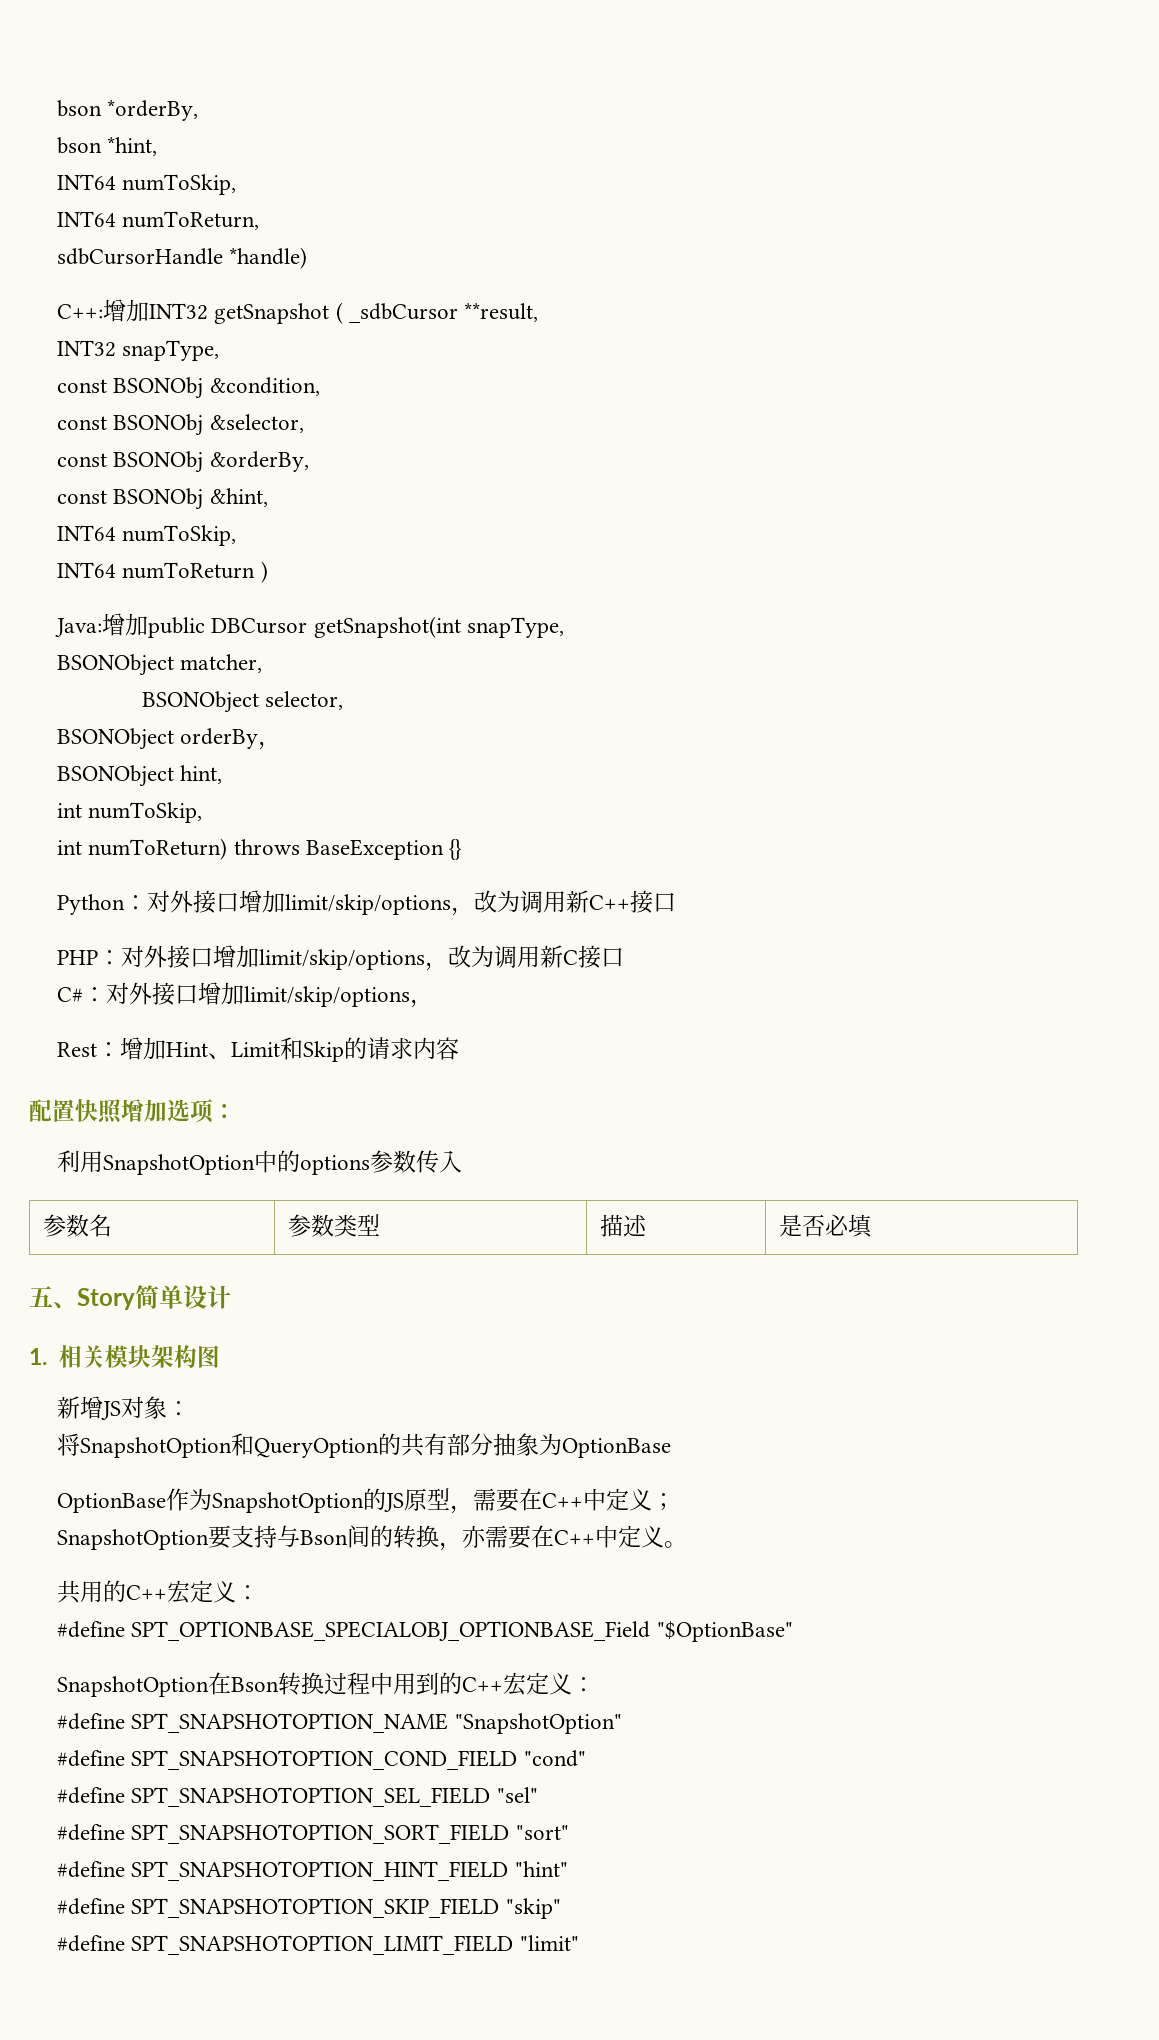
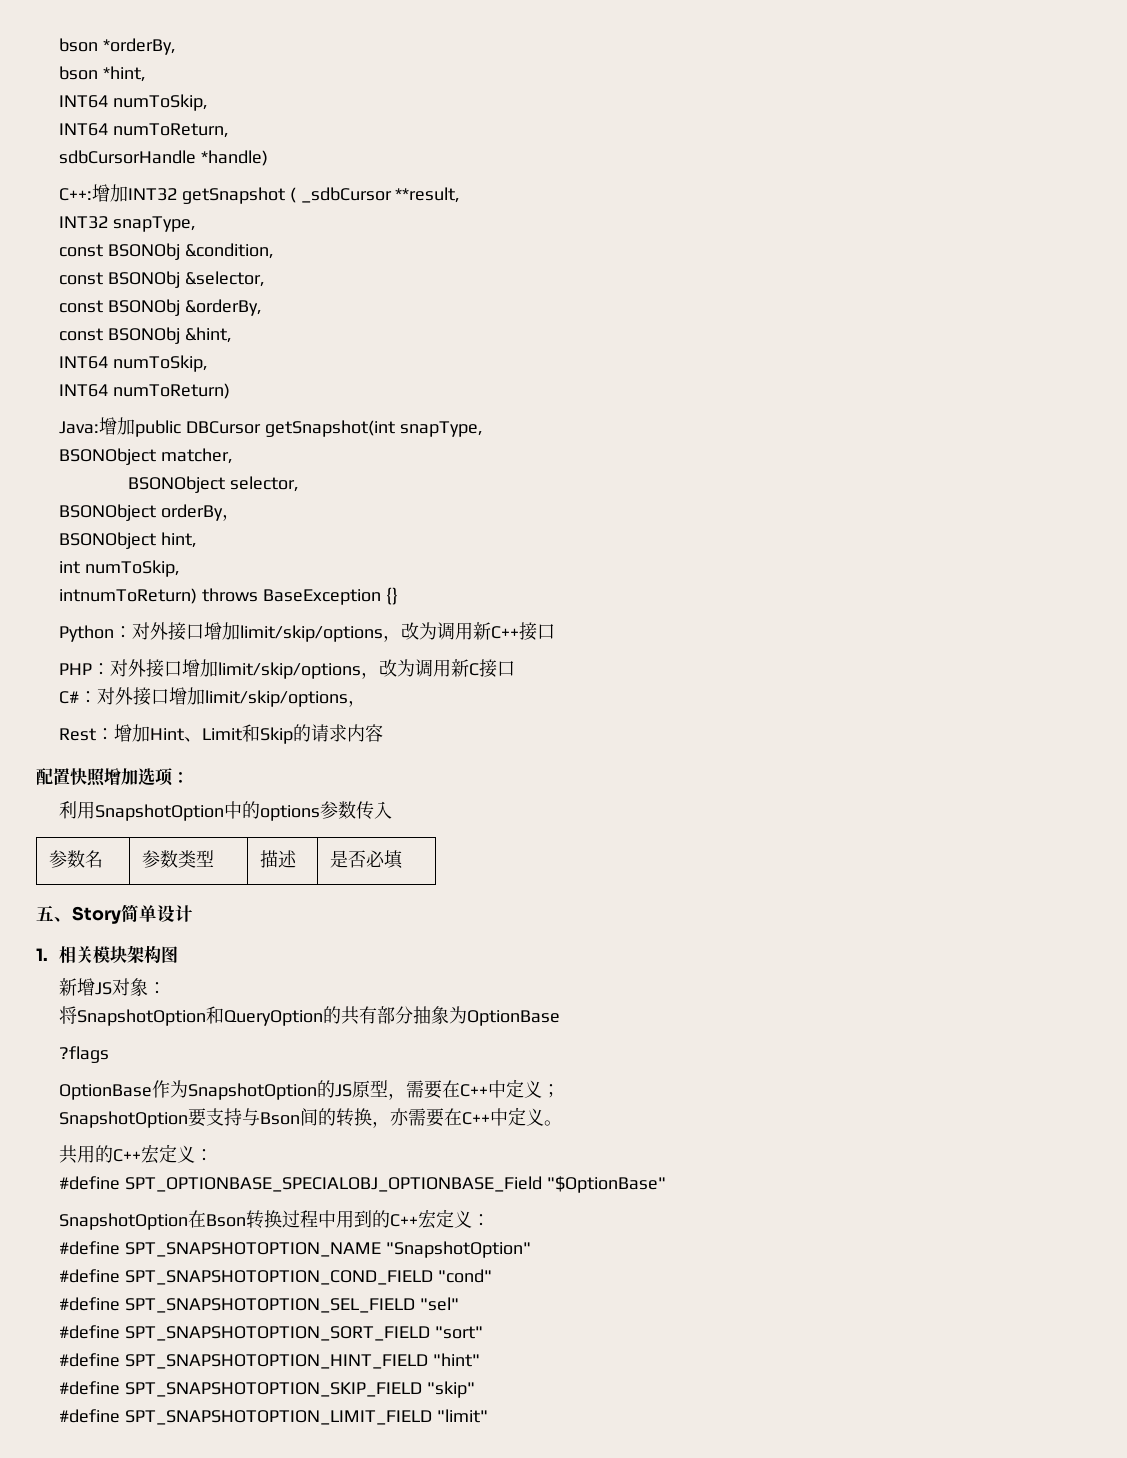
[122,561,268,583] numToReturn ) -> [112,383,230,399] numToReturn)
[57,838,228,860] int numToReturn) -> [59,588,198,604] intnumToReturn)
(672, 1448) none -> [59,1046,110,1063] // ?flags

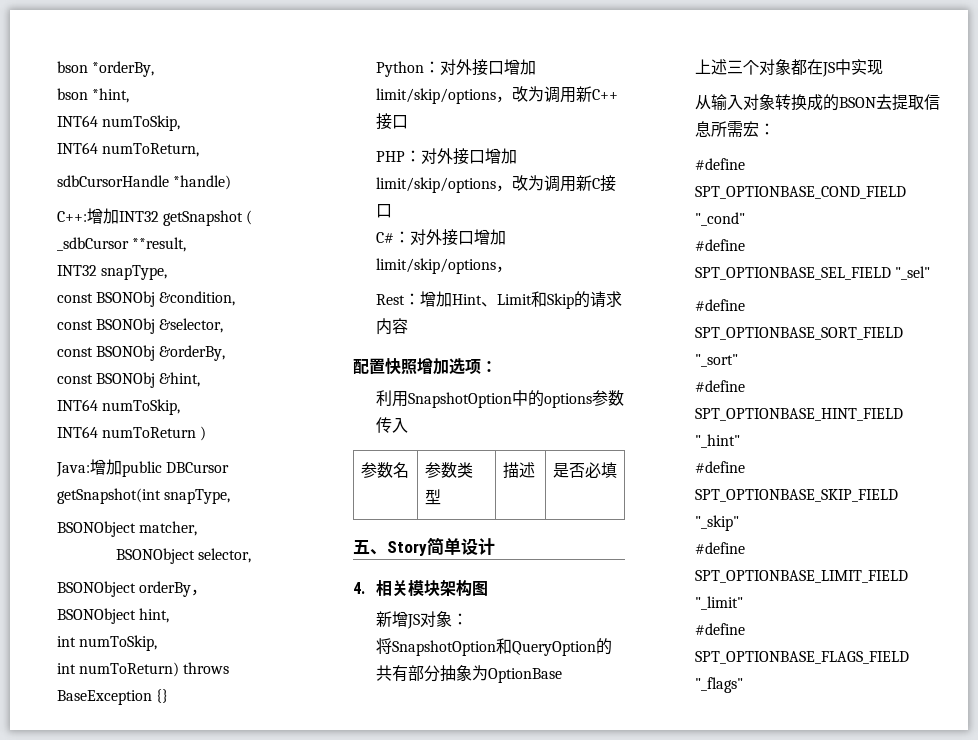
[112,383,230,399] numToReturn) -> [102,426,207,441] numToReturn )
[59,588,198,604] intnumToReturn) -> [56,662,180,677] int numToReturn)
[36,948,48,961] 1. -> [353,582,365,594] 4.
[59,1046,110,1063] [59,1079,561,1100] [59,1107,563,1128] [59,1144,214,1164] [59,1176,666,1193] [59,1209,491,1230] [59,1241,531,1258] [59,1269,492,1285] [59,1297,459,1313] [59,1325,483,1341] [59,1353,480,1369] [59,1381,475,1398] [59,1409,488,1425] ?flags // OptionBase作为SnapshotOption的JS原型，需要在C++中定义； // SnapshotOption要支持与Bson间的转换，亦需要在C++中定义。 // 共用的C++宏定义： // #define SPT_OPTIONBASE_SPECIALOBJ_OPTIONBASE_Field "$OptionBase" // SnapshotOption在Bson转换过程中用到的C++宏定义： // #define SPT_SNAPSHOTOPTION_NAME "SnapshotOption" // #define SPT_SNAPSHOTOPTION_COND_FIELD "cond" // #define SPT_SNAPSHOTOPTION_SEL_FIELD "sel" // #define SPT_SNAPSHOTOPTION_SORT_FIELD "sort" // #define SPT_SNAPSHOTOPTION_HINT_FIELD "hint" // #define SPT_SNAPSHOTOPTION_SKIP_FIELD "skip" // #define SPT_SNAPSHOTOPTION_LIMIT_FIELD "limit" -> [694,59,883,77] [694,94,940,111] [694,121,775,137] [694,158,745,170] [694,186,906,199] [694,212,745,226] [694,239,745,251] [694,266,931,280] [694,299,745,311] [694,327,903,340] [694,354,738,367] [694,380,745,392] [694,408,903,421] [694,434,740,448] [694,461,745,473] [694,489,898,502] [694,515,739,531] [694,542,745,554] [694,570,908,583] [694,596,743,610] [694,623,745,635] [694,651,909,664] [694,677,743,693] 上述三个对象都在JS中实现 // 从输入对象转换成的BSON去提取信息所需宏： // #define SPT_OPTIONBASE_COND_FIELD "_cond" // #define SPT_OPTIONBASE_SEL_FIELD "_sel" // #define SPT_OPTIONBASE_SORT_FIELD "_sort" // #define SPT_OPTIONBASE_HINT_FIELD "_hint" // #define SPT_OPTIONBASE_SKIP_FIELD "_skip" // #define SPT_OPTIONBASE_LIMIT_FIELD "_limit" // #define SPT_OPTIONBASE_FLAGS_FIELD "_flags"

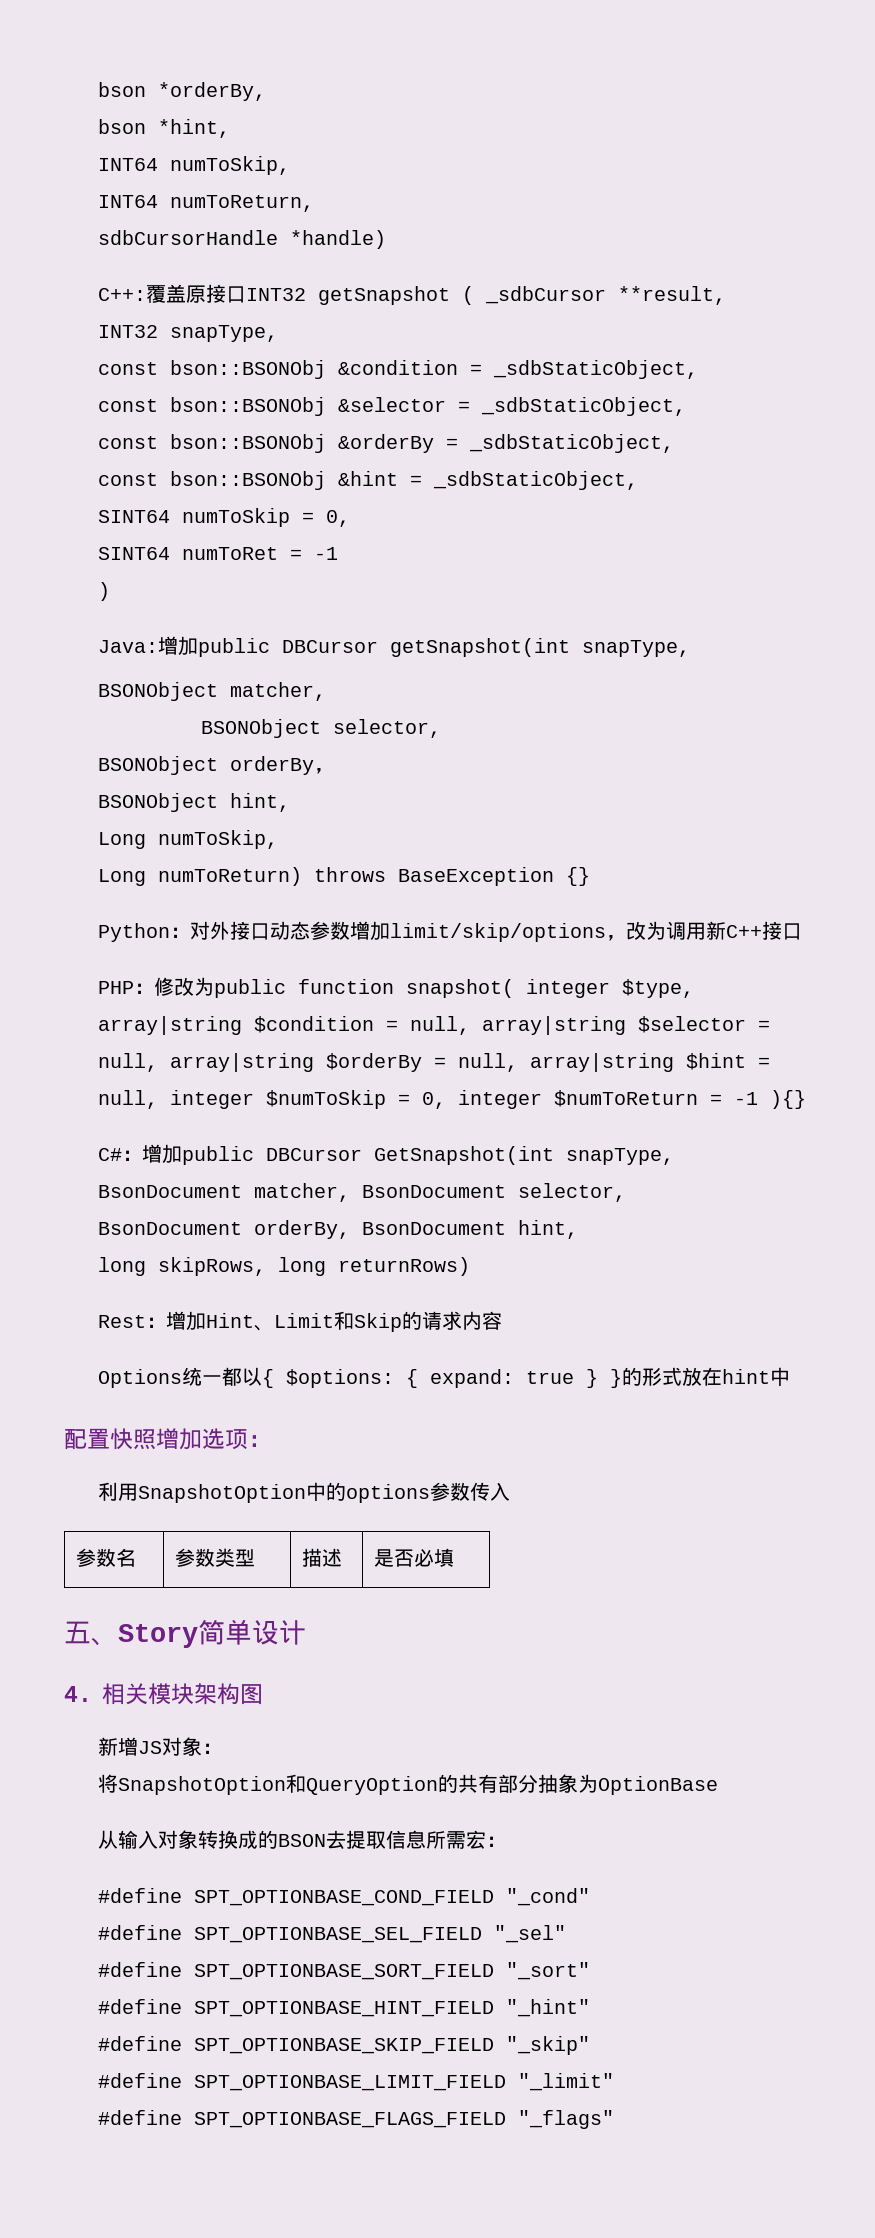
[86,208,119,224] 增加 -> [146,284,247,303] 覆盖原接口
[96,291,236,307] [56,318,224,334] [56,345,226,361] [56,372,201,388] [56,399,181,415] [56,426,197,438] BSONObj &condition, // const BSONObj &selector, // const BSONObj &orderBy, // const BSONObj &hint, // INT64 numToSkip, // INT64 numToReturn -> [170,360,699,379] [98,397,687,416] [98,434,675,453] [98,471,639,490] [98,508,351,527] [98,547,339,560] bson::BSONObj &condition = _sdbStaticObject, // const bson::BSONObj &selector = _sdbStaticObject, // const bson::BSONObj &orderBy = _sdbStaticObject, // const bson::BSONObj &hint = _sdbStaticObject, // SINT64 numToSkip = 0, // SINT64 numToRet = -1 //
[56,635,158,651] [56,663,76,674] int numToSkip, // int -> [98,830,279,849] [98,869,147,886] Long numToSkip, // Long
(504, 68) none -> [270,921,351,940] 动态参数
[420,148,517,165] [375,175,616,193] [375,204,392,218] [375,229,506,246] [375,258,512,274] 对外接口增加limit/skip/options，改为调用新C接口 // C#：对外接口增加limit/skip/options， -> [154,977,695,998] [98,1016,771,1035] [98,1053,771,1072] [98,1090,807,1109] [98,1144,675,1165] [98,1183,627,1202] [98,1220,579,1239] [98,1257,471,1276] 修改为public function snapshot( integer $type, array|string $condition = null, array|string $selector = null, array|string $orderBy = null, array|string $hint = null, integer $numToSkip = 0, integer $numToReturn = -1 ){} // C#：增加public DBCursor GetSnapshot(int snapType, BsonDocument matcher, BsonDocument selector, // BsonDocument orderBy, BsonDocument hint, // long skipRows, long returnRows)
(408, 326) none -> [98,1367,791,1388] // Options统一都以{ $options: { expand: true } }的形式放在hint中
[694,59,883,77] // 上述三个对象都在JS中实现 -> (719, 1785) none

